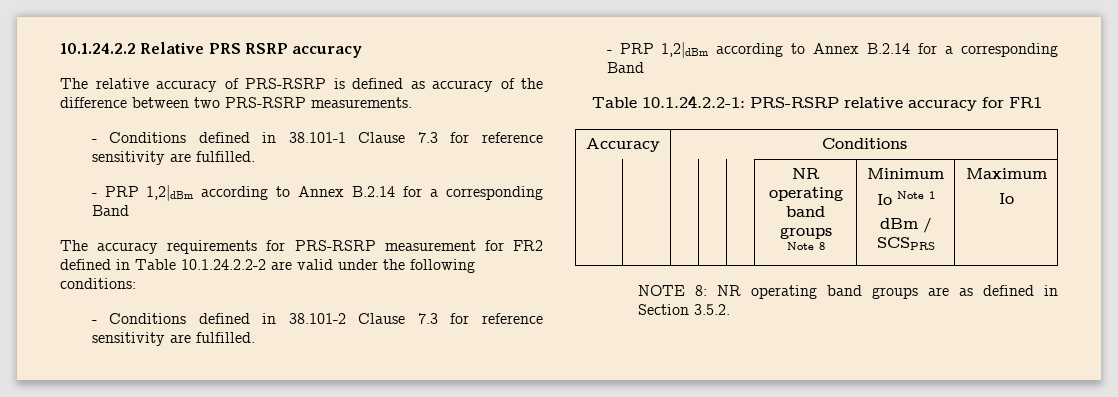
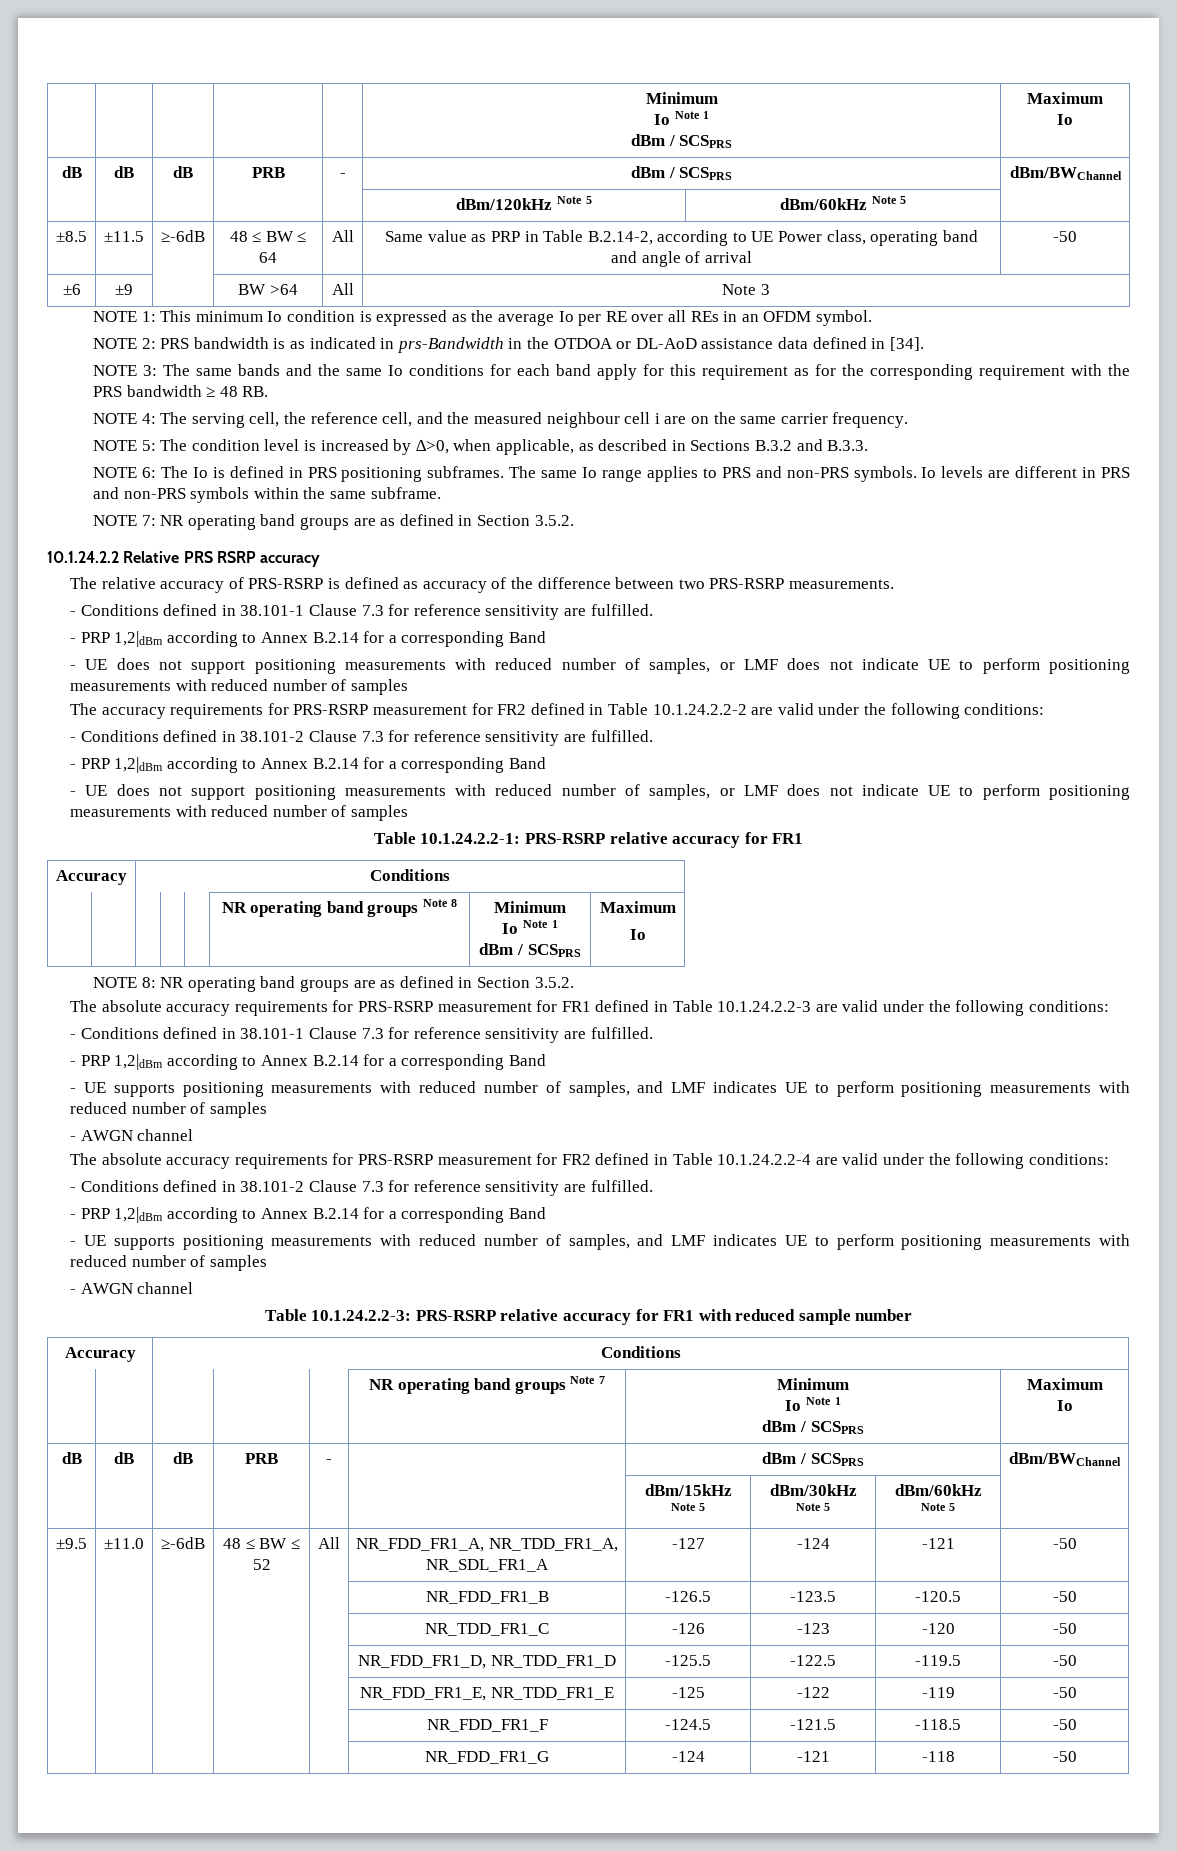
(60, 48) none -> [645,92,718,104] [653,111,710,125] [630,134,733,148] [1027,92,1103,104] [1057,114,1073,125] [61,166,82,178] [114,166,134,178] [173,166,193,178] [251,167,285,178] [339,173,346,178] [630,166,733,180] [1009,166,1122,180] [456,196,592,210] [779,196,907,210] [56,231,87,242] [104,231,144,242] [161,230,205,242] [229,231,307,242] [259,252,277,263] [331,230,354,242] [385,230,978,246] [611,251,752,267] [1053,231,1077,242] [62,284,81,295] [115,284,133,295] [238,284,298,295] [331,283,354,295] [722,284,770,295] [93,310,872,326] [93,337,924,353] [93,364,1131,380] [93,385,269,397] [93,412,909,428] [93,439,869,455] [93,466,1130,482] [93,487,441,503] [93,514,574,530] | | | | | Minimum // Io Note 1 // dBm / SCSPRS | Maximum // Io // dB | dB | dB | PRB | - | dBm / SCSPRS | dBm/BWChannel // | | | | | dBm/120kHz Note 5 | dBm/60kHz Note 5 | // ±8.5 | ±11.5 | ≥-6dB | 48 ≤ BW ≤ 64 | All | Same value as PRP in Table B.2.14-2, according to UE Power class, operating band and angle of arrival | -50 // ±6 | ±9 | | BW >64 | All | Note 3 // NOTE 1: This minimum Io condition is expressed as the average Io per RE over all REs in an OFDM symbol. // NOTE 2: PRS bandwidth is as indicated in prs-Bandwidth in the OTDOA or DL-AoD assistance data defined in [34]. // NOTE 3: The same bands and the same Io conditions for each band apply for this requirement as for the corresponding requirement with the PRS bandwidth ≥ 48 RB. // NOTE 4: The serving cell, the reference cell, and the measured neighbour cell i are on the same carrier frequency. // NOTE 5: The condition level is increased by ∆>0, when applicable, as described in Sections B.3.2 and B.3.3. // NOTE 6: The Io is defined in PRS positioning subframes. The same Io range applies to PRS and non-PRS symbols. Io levels are different in PRS and non-PRS symbols within the same subframe. // NOTE 7: NR operating band groups are as defined in Section 3.5.2. //
(129, 210) none -> [70,658,1131,674] [70,679,409,695] // - UE does not support positioning measurements with reduced number of samples, or LMF does not indicate UE to perform positioning measurements with reduced number of samples
(644, 67) none -> [70,784,1131,800] [70,805,409,821] // - UE does not support positioning measurements with reduced number of samples, or LMF does not indicate UE to perform positioning measurements with reduced number of samples
(731, 309) none -> [70,1000,1109,1016] [70,1027,653,1043] [70,1054,546,1070] [70,1081,1130,1097] [70,1102,267,1118] [70,1129,194,1141] [70,1153,1109,1169] [70,1180,653,1196] [70,1207,546,1223] [70,1234,1130,1250] [70,1255,267,1271] [70,1282,194,1294] [264,1309,913,1325] [64,1347,136,1362] [600,1346,681,1358] [369,1376,605,1394] [777,1378,849,1390] [785,1397,841,1411] [762,1420,864,1434] [1026,1378,1103,1390] [1056,1400,1073,1411] [61,1452,82,1464] [114,1452,134,1464] [173,1452,193,1464] [245,1453,278,1464] [326,1459,332,1464] [762,1452,864,1466] [1009,1452,1121,1466] [644,1484,732,1496] [670,1503,706,1511] [769,1484,857,1496] [795,1503,831,1511] [894,1484,982,1496] [920,1503,956,1511] [56,1538,87,1549] [104,1538,144,1549] [161,1537,205,1549] [223,1538,300,1549] [252,1559,271,1570] [318,1537,340,1549] [356,1538,618,1552] [426,1559,549,1572] [671,1538,705,1549] [796,1538,830,1549] [921,1538,955,1549] [1052,1538,1077,1549] [425,1591,549,1604] [665,1591,711,1602] [790,1591,836,1602] [915,1591,961,1602] [1052,1591,1077,1602] [425,1623,549,1636] [671,1623,705,1634] [796,1623,830,1634] [921,1623,955,1634] [1052,1623,1077,1634] [358,1655,616,1669] [665,1655,711,1666] [790,1655,836,1666] [915,1655,961,1666] [1052,1655,1077,1666] [360,1687,614,1701] [671,1687,705,1698] [796,1687,830,1698] [921,1687,955,1698] [1052,1687,1077,1698] [426,1719,548,1732] [665,1719,711,1730] [790,1719,836,1730] [915,1719,961,1730] [1052,1719,1077,1730] [425,1751,549,1764] [671,1751,705,1762] [796,1751,830,1762] [921,1751,955,1762] [1052,1751,1077,1762] // The absolute accuracy requirements for PRS-RSRP measurement for FR1 defined in Table 10.1.24.2.2-3 are valid under the following conditions: // - Conditions defined in 38.101-1 Clause 7.3 for reference sensitivity are fulfilled. // - PRP 1,2|dBm according to Annex B.2.14 for a corresponding Band // - UE supports positioning measurements with reduced number of samples, and LMF indicates UE to perform positioning measurements with reduced number of samples // - AWGN channel // The absolute accuracy requirements for PRS-RSRP measurement for FR2 defined in Table 10.1.24.2.2-4 are valid under the following conditions: // - Conditions defined in 38.101-2 Clause 7.3 for reference sensitivity are fulfilled. // - PRP 1,2|dBm according to Annex B.2.14 for a corresponding Band // - UE supports positioning measurements with reduced number of samples, and LMF indicates UE to perform positioning measurements with reduced number of samples // - AWGN channel // Table 10.1.24.2.2-3: PRS-RSRP relative accuracy for FR1 with reduced sample number // Accuracy | Conditions // | | | | | NR operating band groups Note 7 | Minimum // Io Note 1 // dBm / SCSPRS | Maximum // Io // dB | dB | dB | PRB | - | | dBm / SCSPRS | dBm/BWChannel // | | | | | | dBm/15kHz Note 5 | dBm/30kHz Note 5 | dBm/60kHz Note 5 | // ±9.5 | ±11.0 | ≥-6dB | 48 ≤ BW ≤ 52 | All | NR_FDD_FR1_A, NR_TDD_FR1_A, NR_SDL_FR1_A | -127 | -124 | -121 | -50 // | | | | | NR_FDD_FR1_B | -126.5 | -123.5 | -120.5 | -50 // | | | | | NR_TDD_FR1_C | -126 | -123 | -120 | -50 // | | | | | NR_FDD_FR1_D, NR_TDD_FR1_D | -125.5 | -122.5 | -119.5 | -50 // | | | | | NR_FDD_FR1_E, NR_TDD_FR1_E | -125 | -122 | -119 | -50 // | | | | | NR_FDD_FR1_F | -124.5 | -121.5 | -118.5 | -50 // | | | | | NR_FDD_FR1_G | -124 | -121 | -118 | -50

